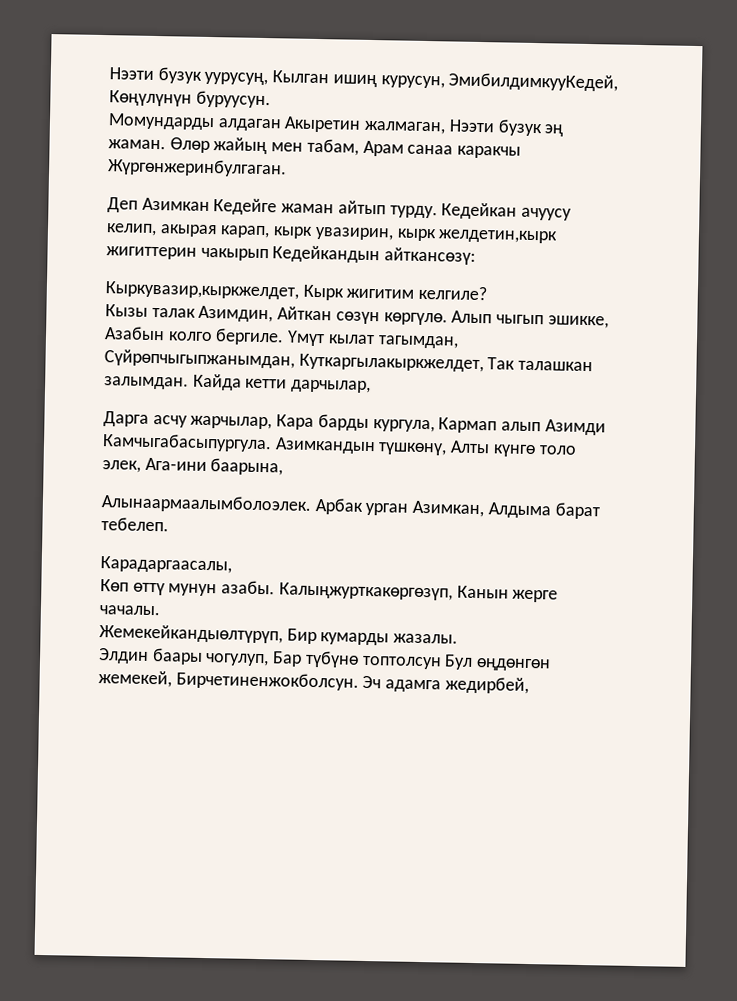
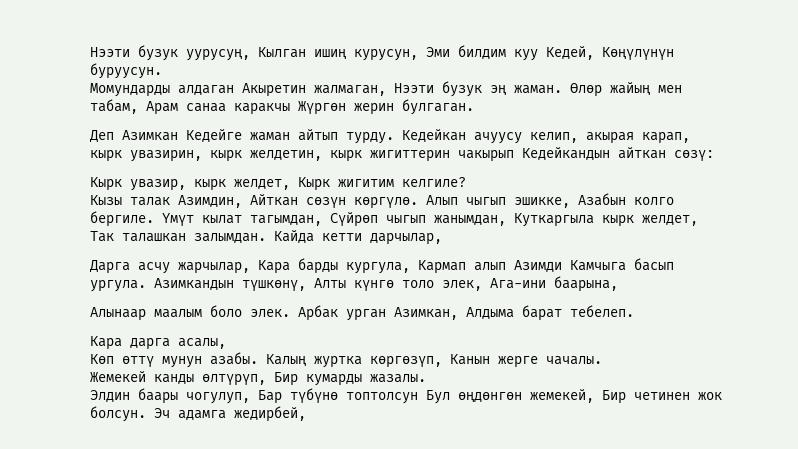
[448,72,619,92] ЭмибилдимкууКедей, -> [426,45,595,61] Эми билдим куу Кедей,
[106,158,287,178] Жүргөнжеринбулгаган. -> [298,99,475,115] Жүргөн жерин булгаган.
[438,229,559,244] желдетин,кырк -> [250,150,363,162] желдетин, кырк
[384,247,477,265] [104,281,299,300] айткансөзү: // Кыркувазир,кыркжелдет, -> [618,147,715,161] [90,177,291,191] айткан сөзү: // Кырк увазир, кырк желдет,
[103,349,484,373] Сүйрөпчыгыпжанымдан, Куткаргылакыркжелдет, -> [330,212,699,227] Сүйрөп чыгып жанымдан, Куткаргыла кырк желдет,
[101,433,272,453] Камчыгабасыпургула. -> [570,258,675,271] [90,280,147,292] Камчыга басып ургула.
[100,494,312,514] Алынаармаалымболоэлек. -> [90,305,291,321] Алынаар маалым боло элек.
[99,556,232,574] Карадаргаасалы, -> [90,336,227,350] Кара дарга асалы,
[278,582,453,601] Калыңжурткакөргөзүп, -> [266,354,443,368] Калың журтка көргөзүп,
[98,624,283,644] Жемекейкандыөлтүрүп, -> [90,371,267,386] Жемекей канды өлтүрүп,
[175,671,359,691] Бирчетиненжокболсун. -> [602,390,723,404] [90,406,147,422] Бир четинен жок болсун.

